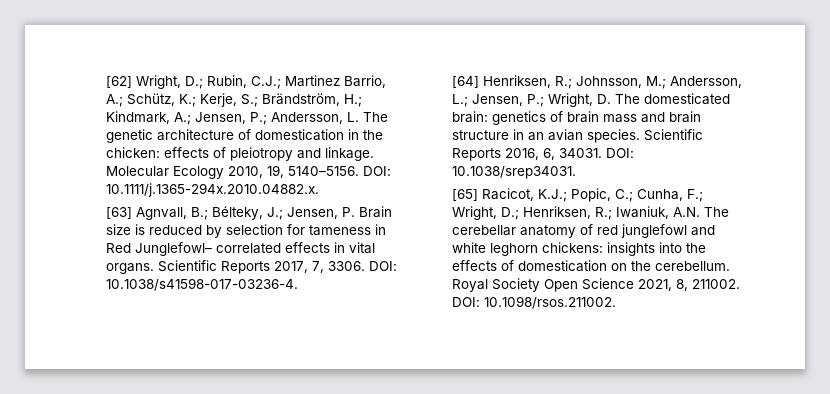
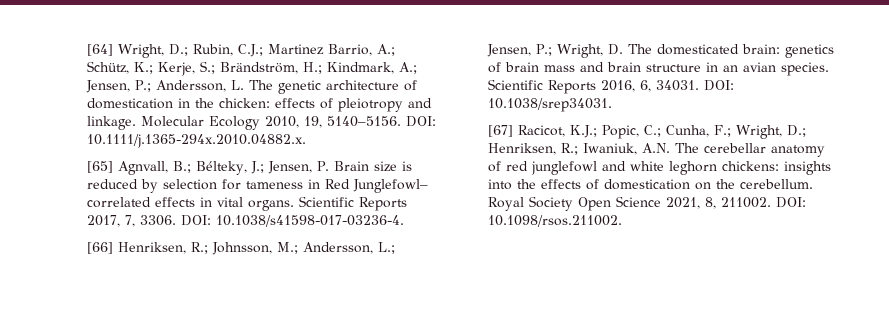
[106,76,133,88] [62] -> [87,44,114,56] [64]
[106,207,133,219] [63] -> [87,161,114,173] [65]
[452,76,480,88] [64] -> [87,242,114,254] [66]
[452,189,479,201] [65] -> [488,125,514,137] [67]

